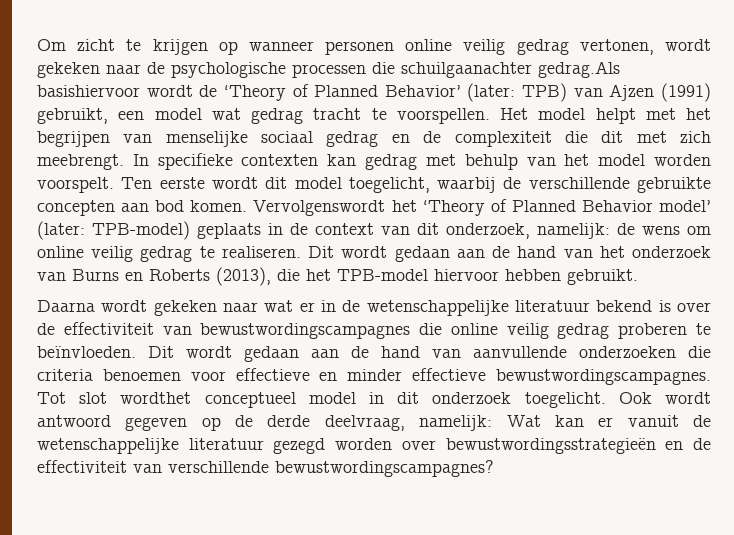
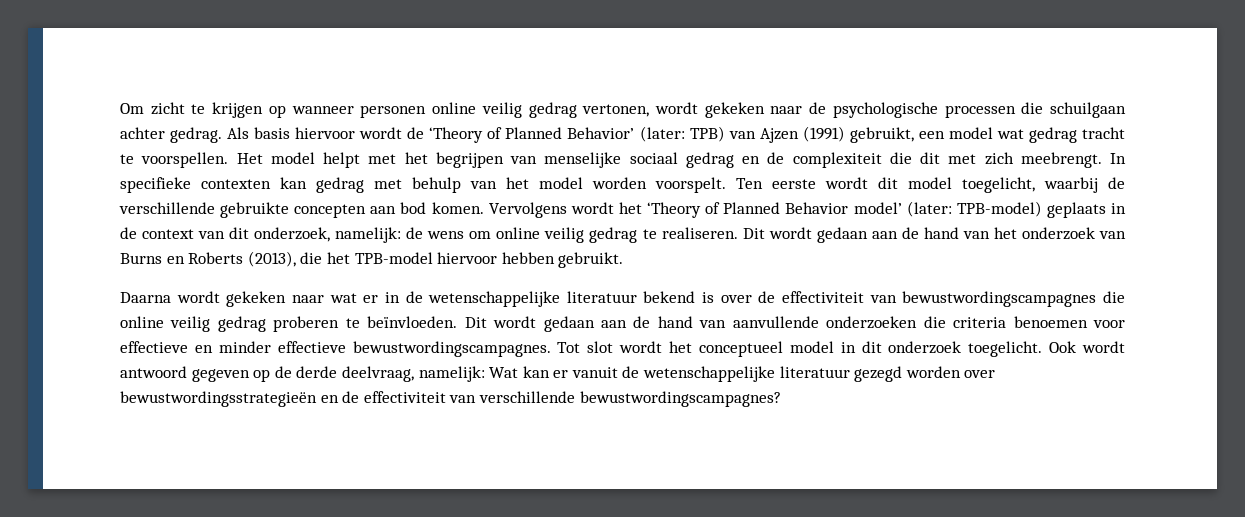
[401,61,620,78] [37,85,140,97] schuilgaanachter gedrag.Als basishiervoor -> [1049,102,1126,118] [120,127,356,143] schuilgaan achter gedrag. Als basis hiervoor
[253,200,386,216] Vervolgenswordt -> [488,202,614,218] Vervolgens wordt
[120,392,192,404] wordthet -> [619,341,692,353] wordt het

